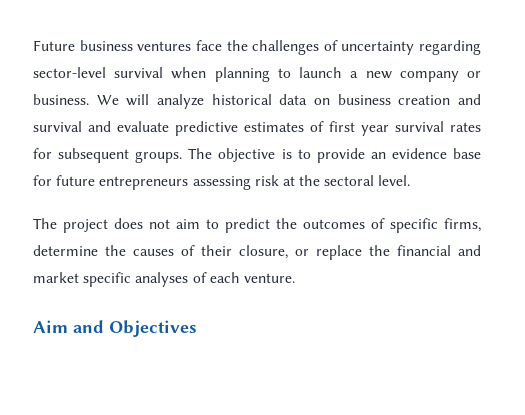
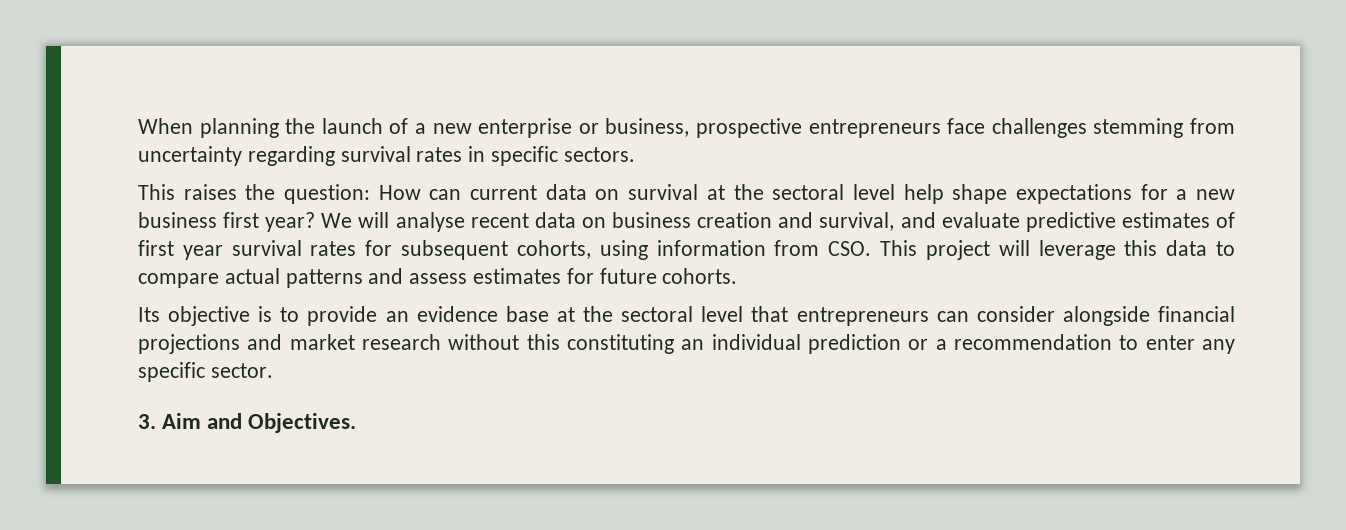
[33,40,481,55] [33,67,482,82] [33,94,272,109] Future business ventures face the challenges of uncertainty regarding sector-level survival when planning to launch a new company or business. We will analyze historical -> [138,118,1235,138] [138,146,635,166] [138,184,1236,204] [138,212,529,232] When planning the launch of a new enterprise or business, prospective entrepreneurs face challenges stemming from uncertainty regarding survival rates in specific sectors. // This raises the question: How can current data on survival at the sectoral level help shape expectations for a new business first year? We will analyse recent
[33,121,82,132] survival -> [819,212,895,231] survival,
[135,148,213,163] groups. The -> [516,240,1236,260] [138,268,738,288] [138,307,160,322] cohorts, using information from CSO. This project will leverage this data to compare actual patterns and assess estimates for future cohorts. // Its
[33,175,411,190] [33,218,481,233] [33,245,481,260] [33,272,295,287] for future entrepreneurs assessing risk at the sectoral level. // The project does not aim to predict the outcomes of specific firms, determine the causes of their closure, or replace the financial and market specific analyses of each venture. // -> [556,306,1235,326] [138,334,1236,354] [138,362,273,382] [138,414,156,429] at the sectoral level that entrepreneurs can consider alongside financial projections and market research without this constituting an individual prediction or a recommendation to enter any specific sector. // 3.
[109,320,197,337] Objectives -> [248,413,357,433] Objectives.

